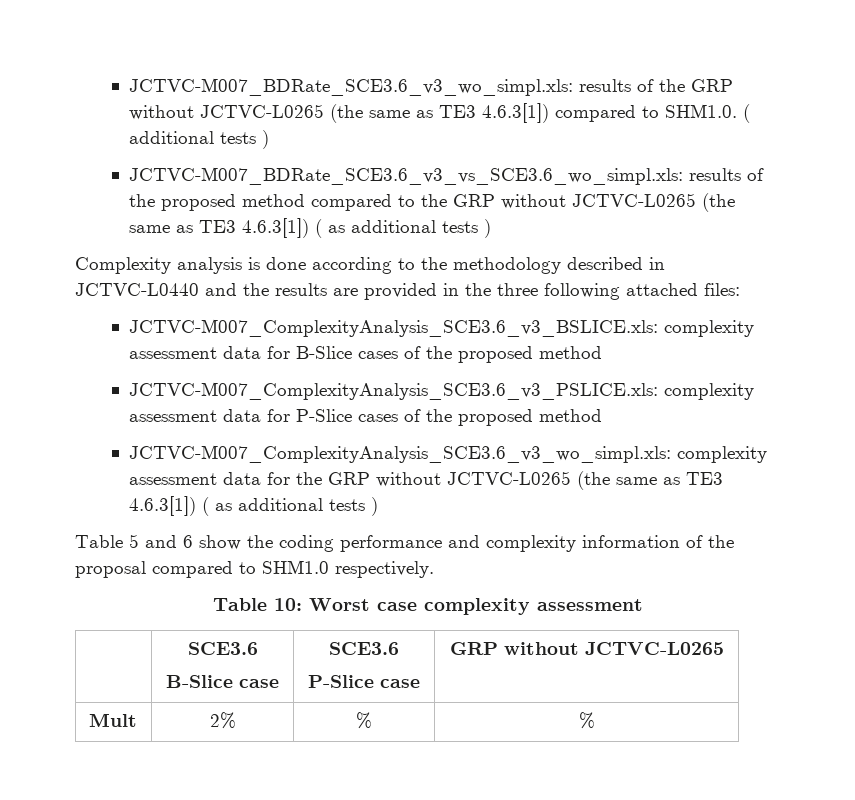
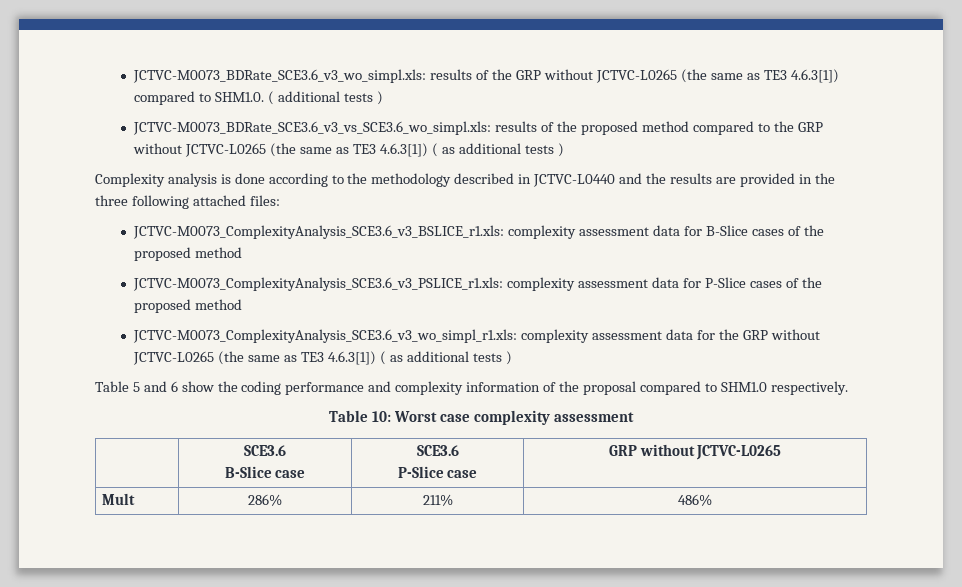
[128,78,573,96] JCTVC-M007_BDRate_SCE3.6_v3_wo_simpl.xls: -> [133,69,427,83] JCTVC-M0073_BDRate_SCE3.6_v3_wo_simpl.xls:
[128,167,683,185] JCTVC-M007_BDRate_SCE3.6_v3_vs_SCE3.6_wo_simpl.xls: -> [133,121,492,135] JCTVC-M0073_BDRate_SCE3.6_v3_vs_SCE3.6_wo_simpl.xls:
[128,319,658,337] JCTVC-M007_ComplexityAnalysis_SCE3.6_v3_BSLICE.xls: -> [133,225,505,239] JCTVC-M0073_ComplexityAnalysis_SCE3.6_v3_BSLICE_r1.xls:
[128,382,658,400] JCTVC-M007_ComplexityAnalysis_SCE3.6_v3_PSLICE.xls: -> [133,277,504,291] JCTVC-M0073_ComplexityAnalysis_SCE3.6_v3_PSLICE_r1.xls:
[128,445,671,463] JCTVC-M007_ComplexityAnalysis_SCE3.6_v3_wo_simpl.xls: -> [133,329,518,343] JCTVC-M0073_ComplexityAnalysis_SCE3.6_v3_wo_simpl_r1.xls:
[209,712,236,729] [356,712,372,729] [578,712,595,729] 2% | % | % -> [248,494,282,506] [422,494,453,506] [678,494,712,506] 286% | 211% | 486%

